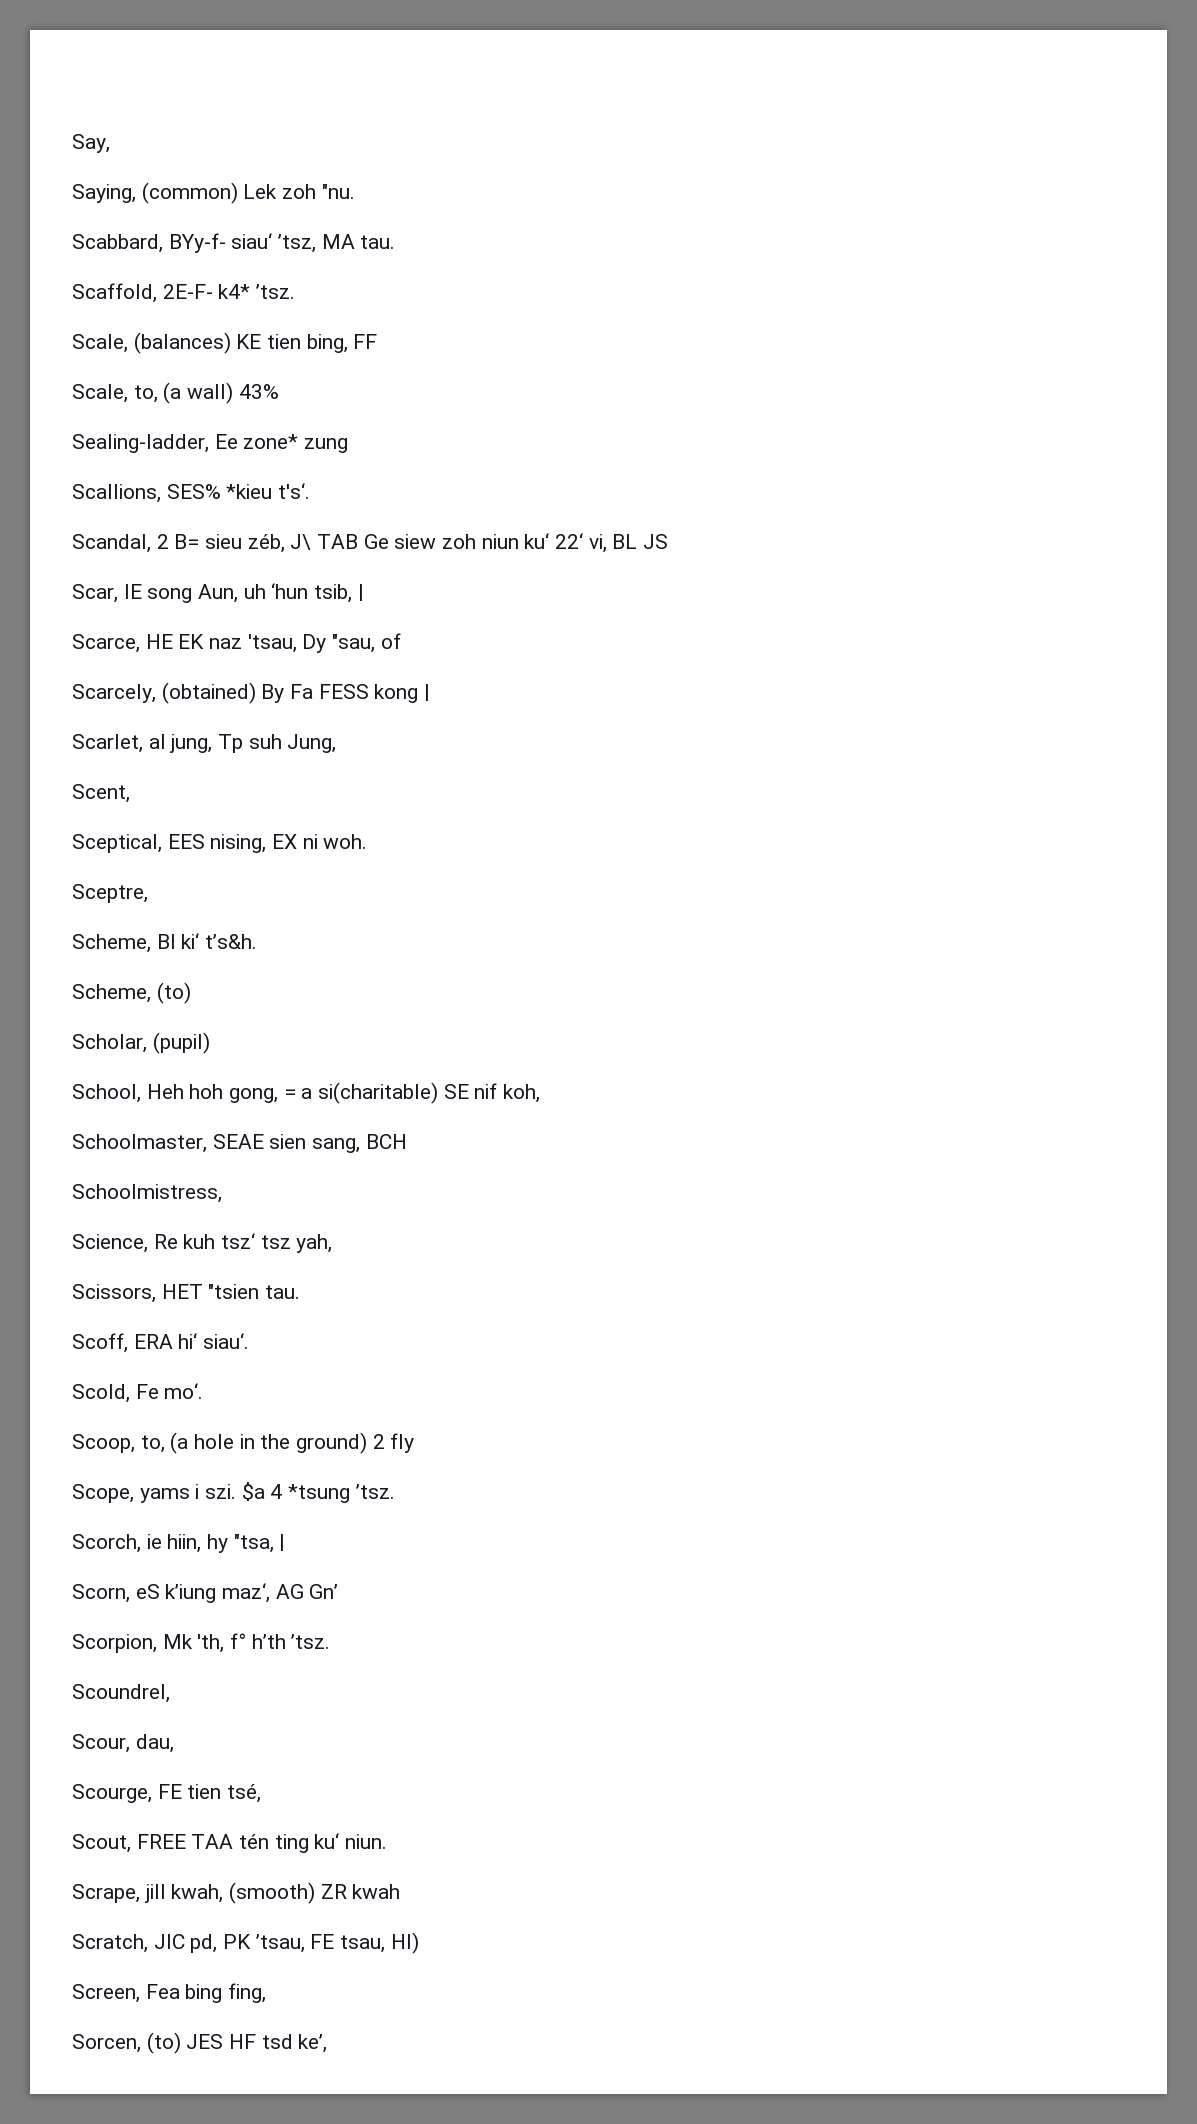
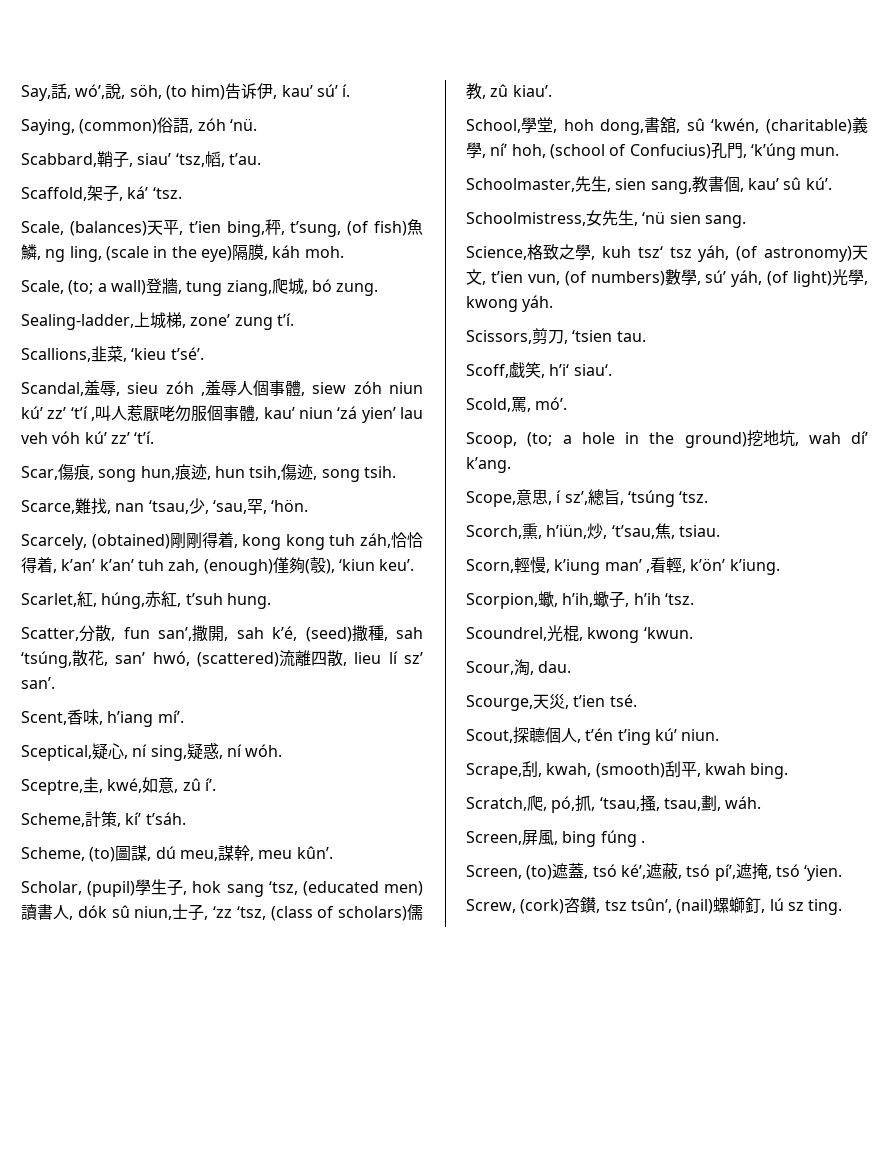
[72,182,355,204] [72,233,396,253] [72,283,296,303] [72,332,378,354] [72,382,279,404] [72,434,299,453] // Saying, (common) Lek zoh "nu. // Scabbard, BYy-f- siau‘ ’tsz, MA tau. // Scaffold, 2E-F- k4* ’tsz. // Scale, (balances) KE tien bing, FF // Scale, to, (a wall) 43% // Sealing-ladder, Ee zone* -> [51,83,351,100] [21,117,257,135] [21,151,261,168] [21,185,182,202] [21,219,423,237] [21,244,344,262] [21,278,379,296] [21,312,231,330] 話, wó’,說, söh, (to him)告诉伊, kau’ sú’ í. // Saying, (common)俗語, zóh ‘nü. // Scabbard,鞘子, siau’ ‘tsz,幍, t’au. // Scaffold,架子, ká’ ‘tsz. // Scale, (balances)天平, t’ien bing,秤, t’sung, (of fish)魚鱗, ng ling, (scale in the eye)隔膜, káh moh. // Scale, (to; a wall)登牆, tung ziang,爬城, bó zung. // Sealing-ladder,上城梯, zone’
(349, 445) none -> [276,313,294,326] t’í.
[166,483,311,499] [72,533,669,553] [72,583,364,603] [72,633,401,653] [72,682,431,704] [72,734,337,753] [72,784,130,803] [72,834,368,853] [72,884,148,903] [72,933,258,953] [72,982,191,1004] [72,1032,210,1054] [72,1082,541,1104] [72,1134,407,1153] [72,1184,222,1203] [72,1233,333,1253] [72,1284,260,1303] SES% *kieu t's‘. // Scandal, 2 B= sieu zéb, J\ TAB Ge siew zoh niun ku‘ 22‘ vi, BL JS // Scar, IE song Aun, uh ‘hun tsib, | // Scarce, HE EK naz 'tsau, Dy "sau, of // Scarcely, (obtained) By Fa FESS kong | // Scarlet, al jung, Tp suh Jung, // Scent, // Sceptical, EES nising, EX ni woh. // Sceptre, // Scheme, Bl ki‘ t’s&h. // Scheme, (to) // Scholar, (pupil) // School, Heh hoh gong, = a si(charitable) SE nif koh, // Schoolmaster, SEAE sien sang, BCH // Schoolmistress, // Science, Re kuh tsz‘ tsz yah, // Scissors, HET "tsien -> [91,346,204,362] [21,380,423,396] [21,405,423,423] [21,431,155,444] [21,464,396,482] [21,498,309,514] [21,532,424,550] [21,557,415,575] [21,591,271,609] [21,625,423,642] [21,650,423,668] [21,677,55,689] [21,709,184,727] [21,743,283,761] [21,777,216,795] [21,811,186,827] [21,845,333,862] [21,879,423,897] [21,904,423,921] [466,83,552,100] [466,117,868,135] [466,142,840,160] [466,176,832,194] [466,210,746,228] [466,244,868,262] [466,269,868,287] [466,295,554,312] [466,328,613,344] 韭菜, ‘kieu t’sé’. // Scandal,羞辱, sieu zóh ,羞辱人個事體, siew zóh niun kú’ zz’ ‘t’í ,叫人惹厭咾勿服個事體, kau’ niun ‘zá yien’ lau veh vóh kú’ zz’ ‘t’í. // Scar,傷痕, song hun,痕迹, hun tsih,傷迹, song tsih. // Scarce,難找, nan ‘tsau,少, ‘sau,罕, ‘hön. // Scarcely, (obtained)剛剛得着, kong kong tuh záh,恰恰得着, k’an’ k’an’ tuh zah, (enough)僅夠(彀), ‘kiun keu’. // Scarlet,紅, húng,赤紅, t’suh hung. // Scatter,分散, fun san’,撒開, sah k’é, (seed)撒種, sah ‘tsúng,散花, san’ hwó, (scattered)流離四散, lieu lí sz’ san’. // Scent,香味, h’iang mí’. // Sceptical,疑心, ní sing,疑惑, ní wóh. // Sceptre,圭, kwé,如意, zû í’. // Scheme,計策, kí’ t’sáh. // Scheme, (to)圖謀, dú meu,謀幹, meu kûn’. // Scholar, (pupil)學生子, hok sang ‘tsz, (educated men)讀書人, dók sû niun,士子, ‘zz ‘tsz, (class of scholars)儒教, zû kiau’. // School,學堂, hoh dong,書舘, sû ‘kwén, (charitable)義學, ní’ hoh, (school of Confucius)孔門, ‘k’úng mun. // Schoolmaster,先生, sien sang,教書個, kau’ sû kú’. // Schoolmistress,女先生, ‘nü sien sang. // Science,格致之學, kuh tsz‘ tsz yáh, (of astronomy)天文, t’ien vun, (of numbers)數學, sú’ yáh, (of light)光學, kwong yáh. // Scissors,剪刀, ‘tsien
[133,1333,198,1349] ERA hi‘ -> [509,362,570,379] 戱笑, h’i‘
[135,1383,204,1399] Fe mo‘. -> [511,397,568,412] 罵, mó’.
[140,1432,189,1454] to, (a -> [527,432,572,447] (to; a
[372,1433,415,1453] [72,1482,395,1503] [72,1534,286,1553] [72,1583,339,1603] [72,1633,331,1653] [72,1684,170,1703] 2 fly // Scope, yams i szi. $a 4 *tsung ’tsz. // Scorch, ie hiin, hy "tsa, | // Scorn, eS k’iung maz‘, AG Gn’ // Scorpion, Mk 'th, f° h’th ’tsz. // Scoundrel, -> [746,430,868,447] [466,457,511,473] [466,489,709,507] [466,523,720,540] [466,556,780,575] [466,591,694,609] [466,625,693,643] 挖地坑, wah dí’ k’ang. // Scope,意思, í sz’,總旨, ‘tsúng ‘tsz. // Scorch,熏, h’iün,炒, ‘t’sau,焦, tsiau. // Scorn,輕慢, k’iung man’ ,看輕, k’ön’ k’iung. // Scorpion,蠍, h’ih,蠍子, h’ih ‘tsz. // Scoundrel,光棍, kwong ‘kwun.
[135,1734,174,1753] dau, -> [514,659,572,676] 淘, dau.
[157,1784,262,1803] [72,1833,340,1853] FE tien tsé, // Scout, FREE TAA tén ting ku‘ -> [533,694,637,709] [466,727,677,745] 天災, t’ien tsé. // Scout,探聼個人, t’én t’ing kú’
[144,1884,166,1903] jill -> [522,761,542,778] 刮,
[320,1884,347,1899] ZR -> [664,761,701,778] 刮平,
(401, 1891) none -> [750,763,789,779] bing.
[153,1932,419,1954] [72,1983,267,2003] [72,2032,328,2054] JIC pd, PK ’tsau, FE tsau, Hl) // Screen, Fea bing fing, // Sorcen, (to) JES HF tsd ke’, -> [527,795,762,813] [466,830,645,847] [466,863,843,881] [466,897,843,915] 爬, pó,抓, ‘tsau,搔, tsau,劃, wáh. // Screen,屏風, bing fúng . // Screen, (to)遮蓋, tsó ké’,遮蔽, tsó pí’,遮掩, tsó ‘yien. // Screw, (cork)咨鑚, tsz tsûn’, (nail)螺螄釘, lú sz ting.

